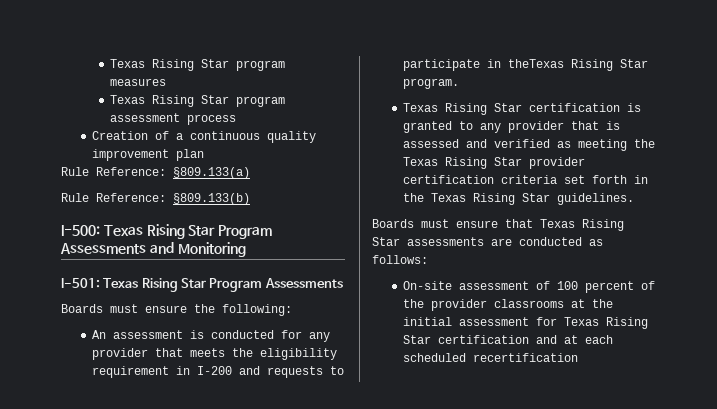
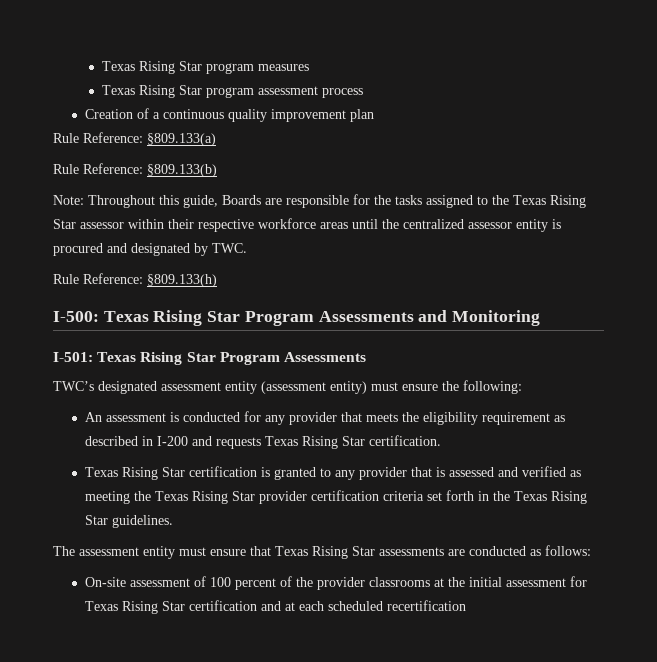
(250, 199) none -> [53,194,586,208] [53,218,561,232] [53,243,247,256] [53,273,217,287] // Note: Throughout this guide, Boards are responsible for the tasks assigned to the Texas Rising Star assessor within their respective workforce areas until the centralized assessor entity is procured and designated by TWC. // Rule Reference: §809.133(h)
[61,304,103,313] Boards -> [53,381,367,394] TWC’s designated assessment entity (assessment entity)
(169, 372) none -> [554,415,566,422] [85,436,139,446] as described
[329,366,344,375] [402,59,648,71] [402,78,459,89] to participate in theTexas Rising Star program. -> [265,435,442,449] Texas Rising Star certification.
[372,219,414,228] Boards -> [53,546,175,559] The assessment entity

